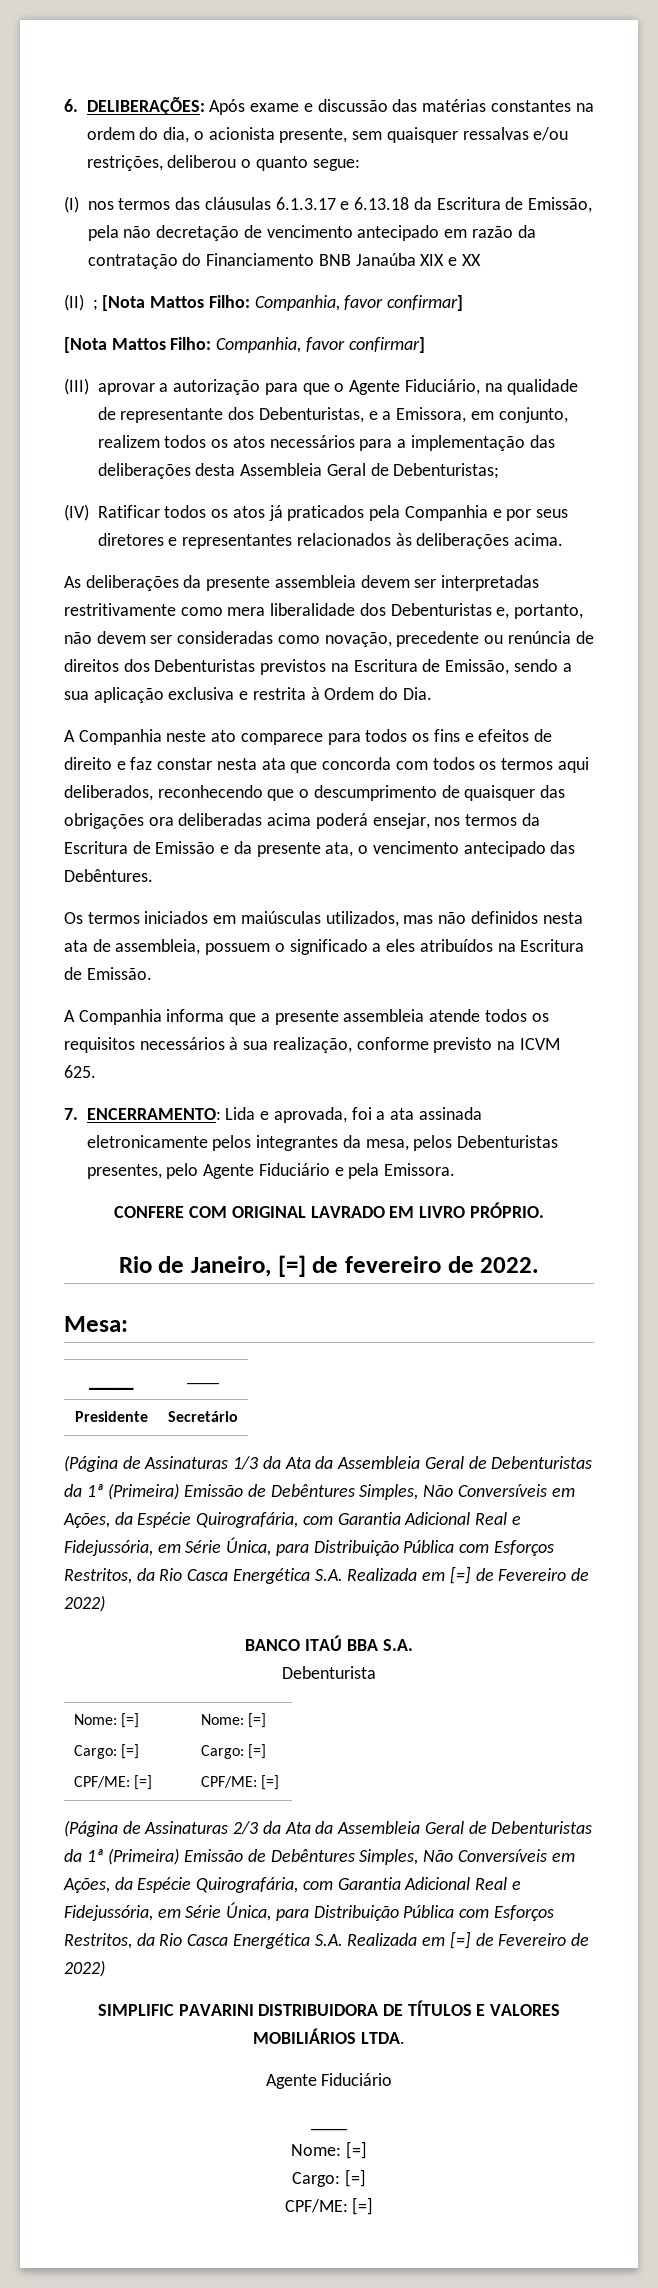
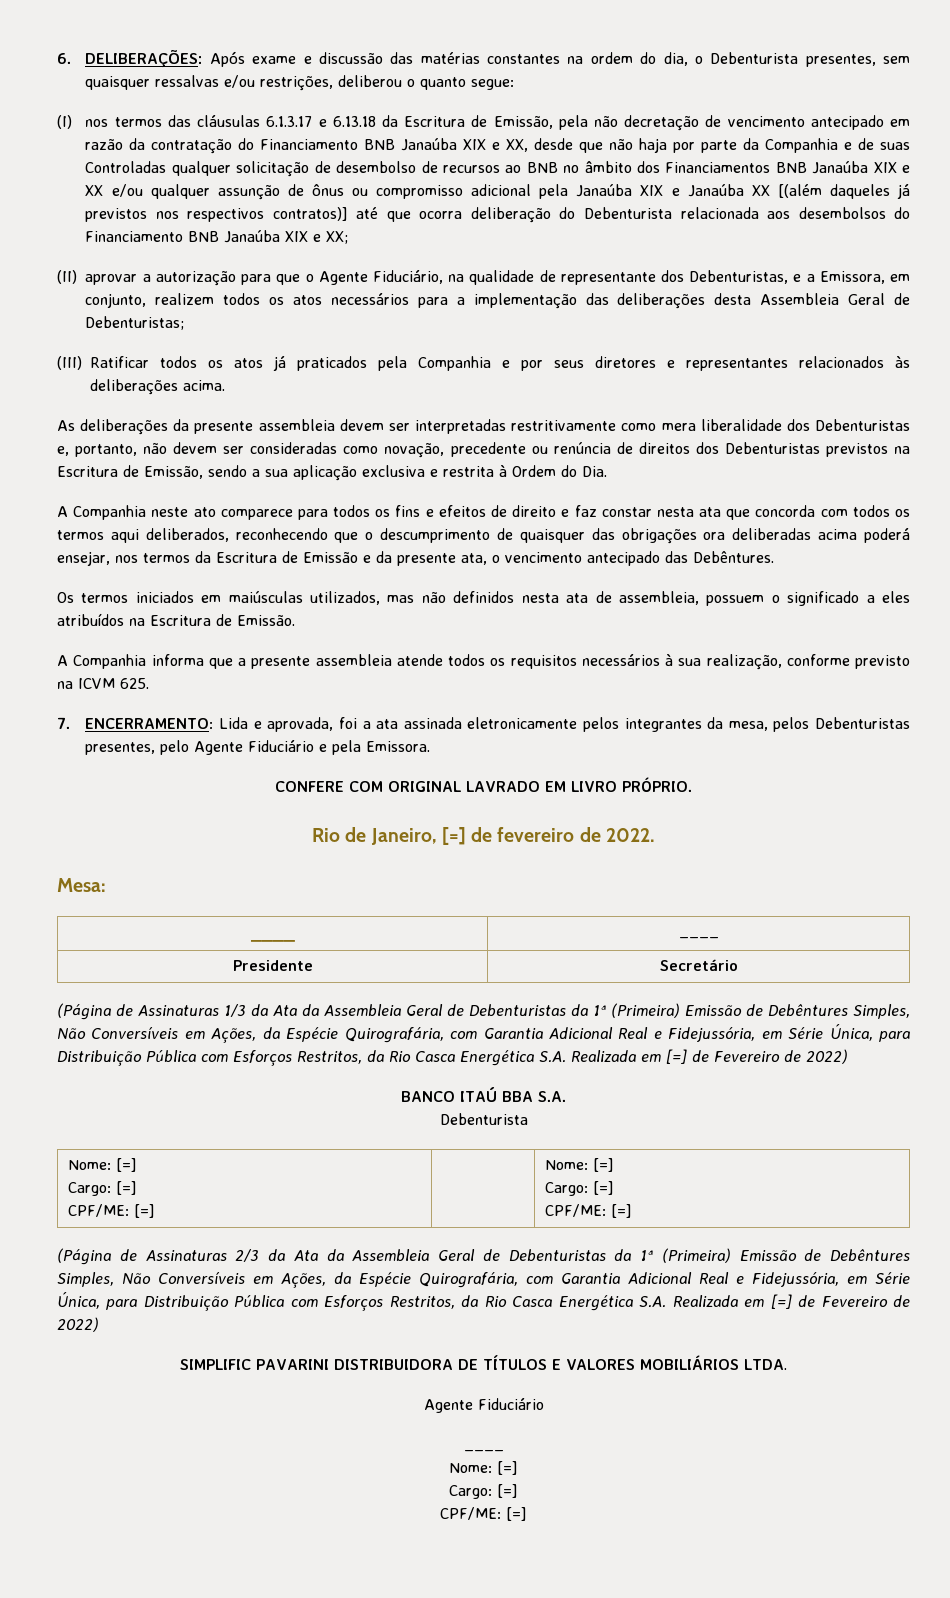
[208,127,348,143] acionista presente, -> [710,52,876,67] Debenturista presentes,
[461,254,481,266] [64,294,464,311] [64,337,425,353] [64,378,89,395] XX // (II) ; [Nota Mattos Filho: Companhia, favor confirmar] // [Nota Mattos Filho: Companhia, favor confirmar] // (III) -> [506,138,910,153] [85,161,910,177] [85,184,911,200] [85,207,911,223] [85,230,349,244] [57,270,77,284] XX, desde que não haja por parte da Companhia e de suas Controladas qualquer solicitação de desembolso de recursos ao BNB no âmbito dos Financiamentos BNB Janaúba XIX e XX e/ou qualquer assunção de ônus ou compromisso adicional pela Janaúba XIX e Janaúba XX [(além daqueles já previstos nos respectivos contratos)] até que ocorra deliberação do Debenturista relacionada aos desembolsos do Financiamento BNB Janaúba XIX e XX; // (II)
[64,504,89,521] (IV) -> [57,356,82,370] (III)

